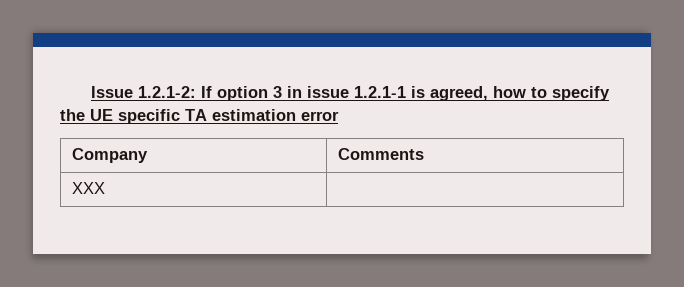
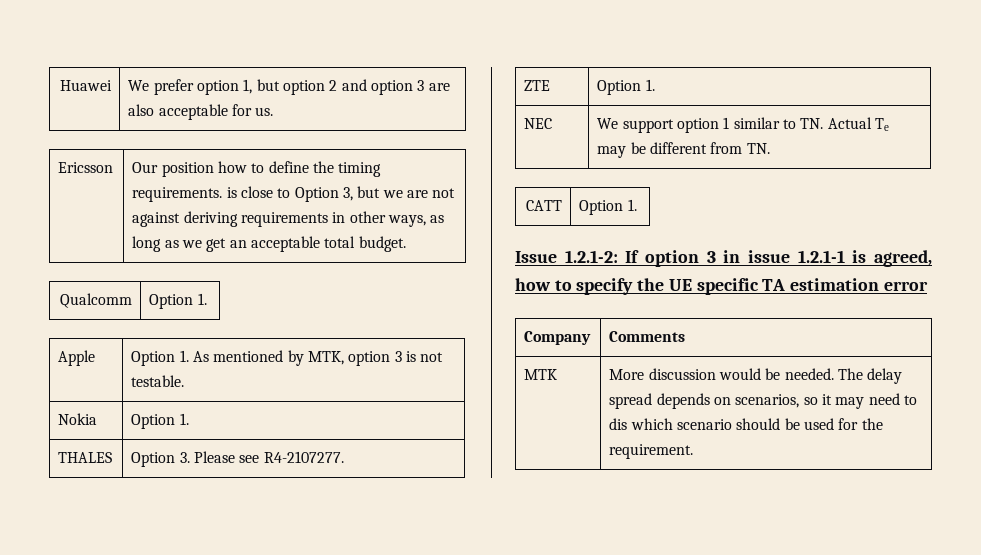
(91, 92) none -> [59,80,112,91] [128,79,450,95] [128,104,274,120] [58,162,114,173] [132,161,382,177] [132,186,456,202] [132,211,445,227] [132,236,406,252] [59,293,132,308] [149,293,207,309] [58,350,96,366] [131,350,444,366] [131,375,185,387] [58,413,98,425] [131,413,189,429] [58,452,113,463] [131,451,344,467] [524,80,551,91] [597,79,655,95] [524,118,553,129] [597,117,890,133] [597,142,770,158] [525,200,562,211] [579,199,637,215] Huawei | We prefer option 1, but option 2 and option 3 are also acceptable for us. // Ericsson | Our position how to define the timing requirements. is close to Option 3, but we are not against deriving requirements in other ways, as long as we get an acceptable total budget. // Qualcomm | Option 1. // Apple | Option 1. As mentioned by MTK, option 3 is not testable. // Nokia | Option 1. // THALES | Option 3. Please see R4-2107277. // ZTE | Option 1. // NEC | We support option 1 similar to TN. Actual Te may be different from TN. // CATT | Option 1. //
[72,182,106,194] XXX | -> [524,369,558,380] [609,368,903,384] [609,393,918,409] [609,418,883,430] [609,444,694,459] MTK | More discussion would be needed. The delay spread depends on scenarios, so it may need to dis which scenario should be used for the requirement.

